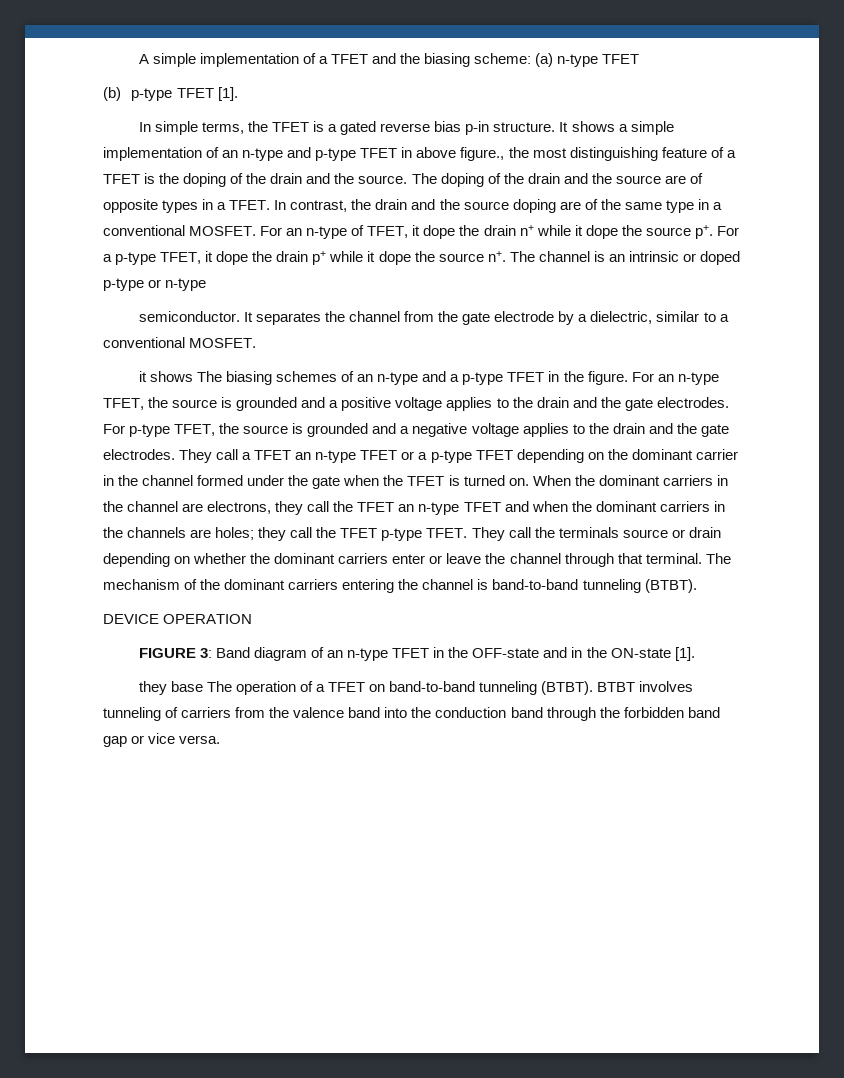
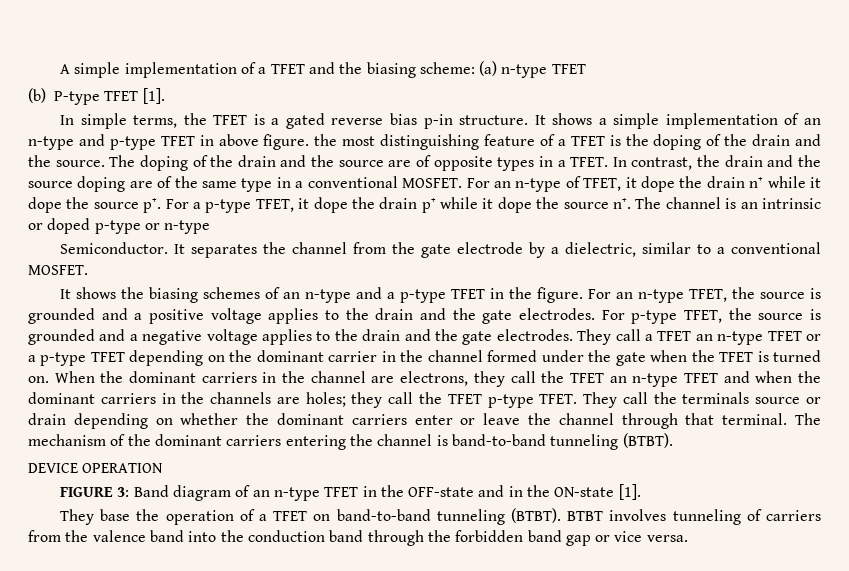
[131,88,173,101] p-type -> [54,91,100,105] P-type
[460,147,505,161] figure., -> [263,134,310,150] figure.
[138,311,240,322] semiconductor. -> [59,242,168,254] Semiconductor.
[138,371,222,382] it shows The -> [59,287,144,299] It shows the
[138,681,232,695] they base The -> [59,509,160,525] They base the

